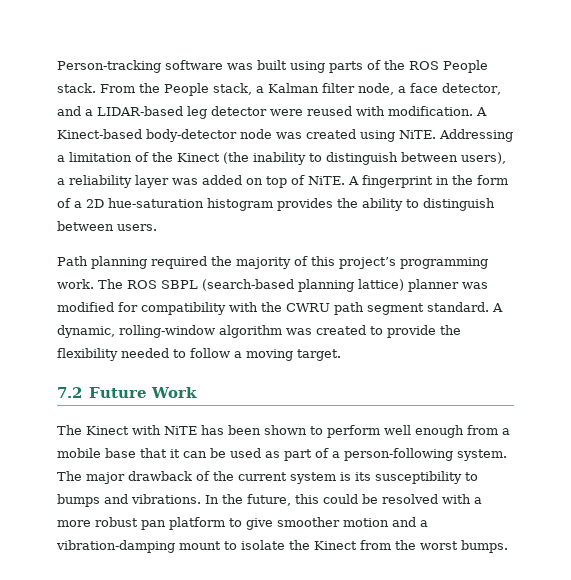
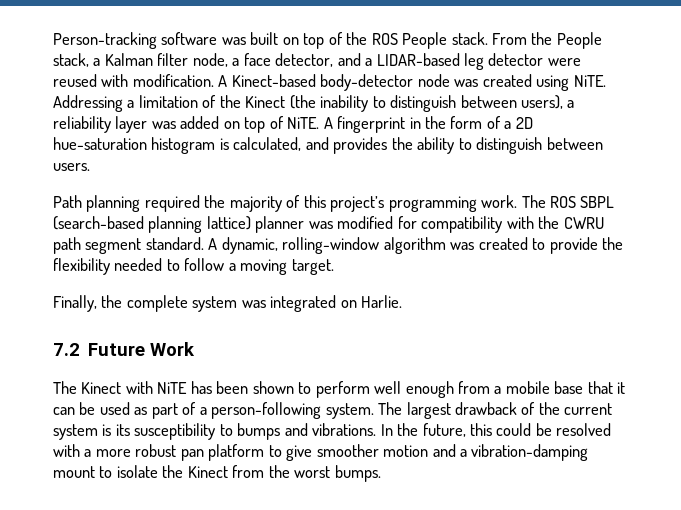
[290,61,363,73] using parts -> [282,33,325,49] on top
(273, 204) none -> [219,137,329,151] is calculated, and
(341, 355) none -> [53,295,403,312] // Finally, the complete system was integrated on Harlie.
[86,472,125,484] major -> [406,402,451,419] largest

